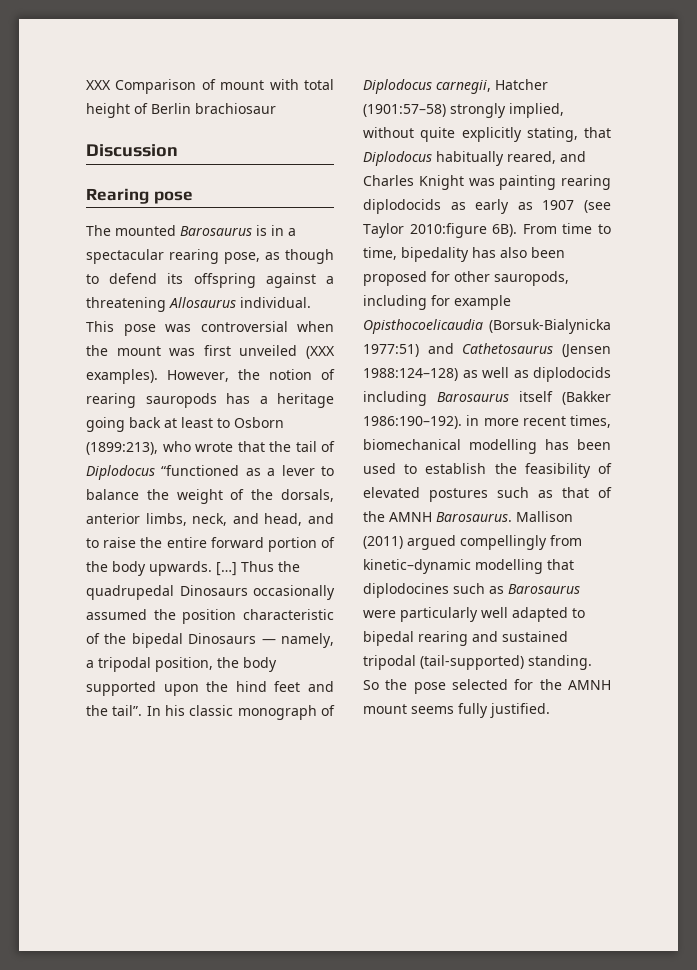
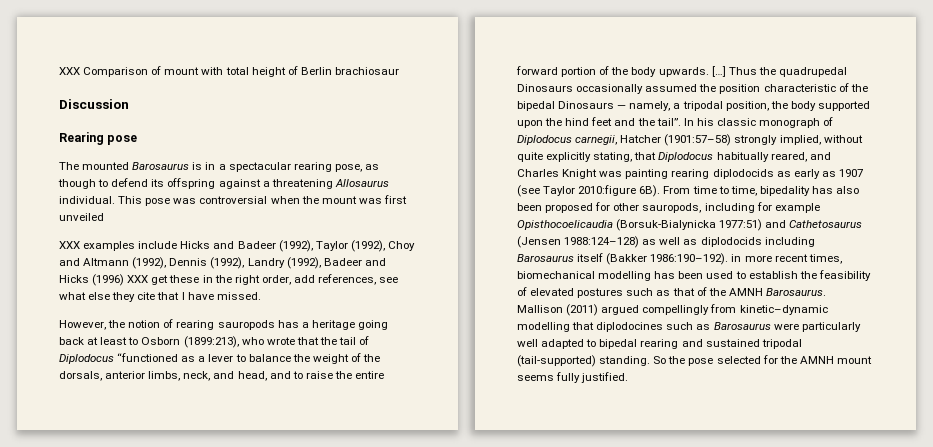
[306,346,335,359] [86,369,158,384] (XXX examples). -> [59,240,415,252] [59,257,386,269] [59,274,399,286] [59,292,261,302] // XXX examples include Hicks and Badeer (1992), Taylor (1992), Choy and Altmann (1992), Dennis (1992), Landry (1992), Badeer and Hicks (1996) XXX get these in the right order, add references, see what else they cite that I have missed. //

